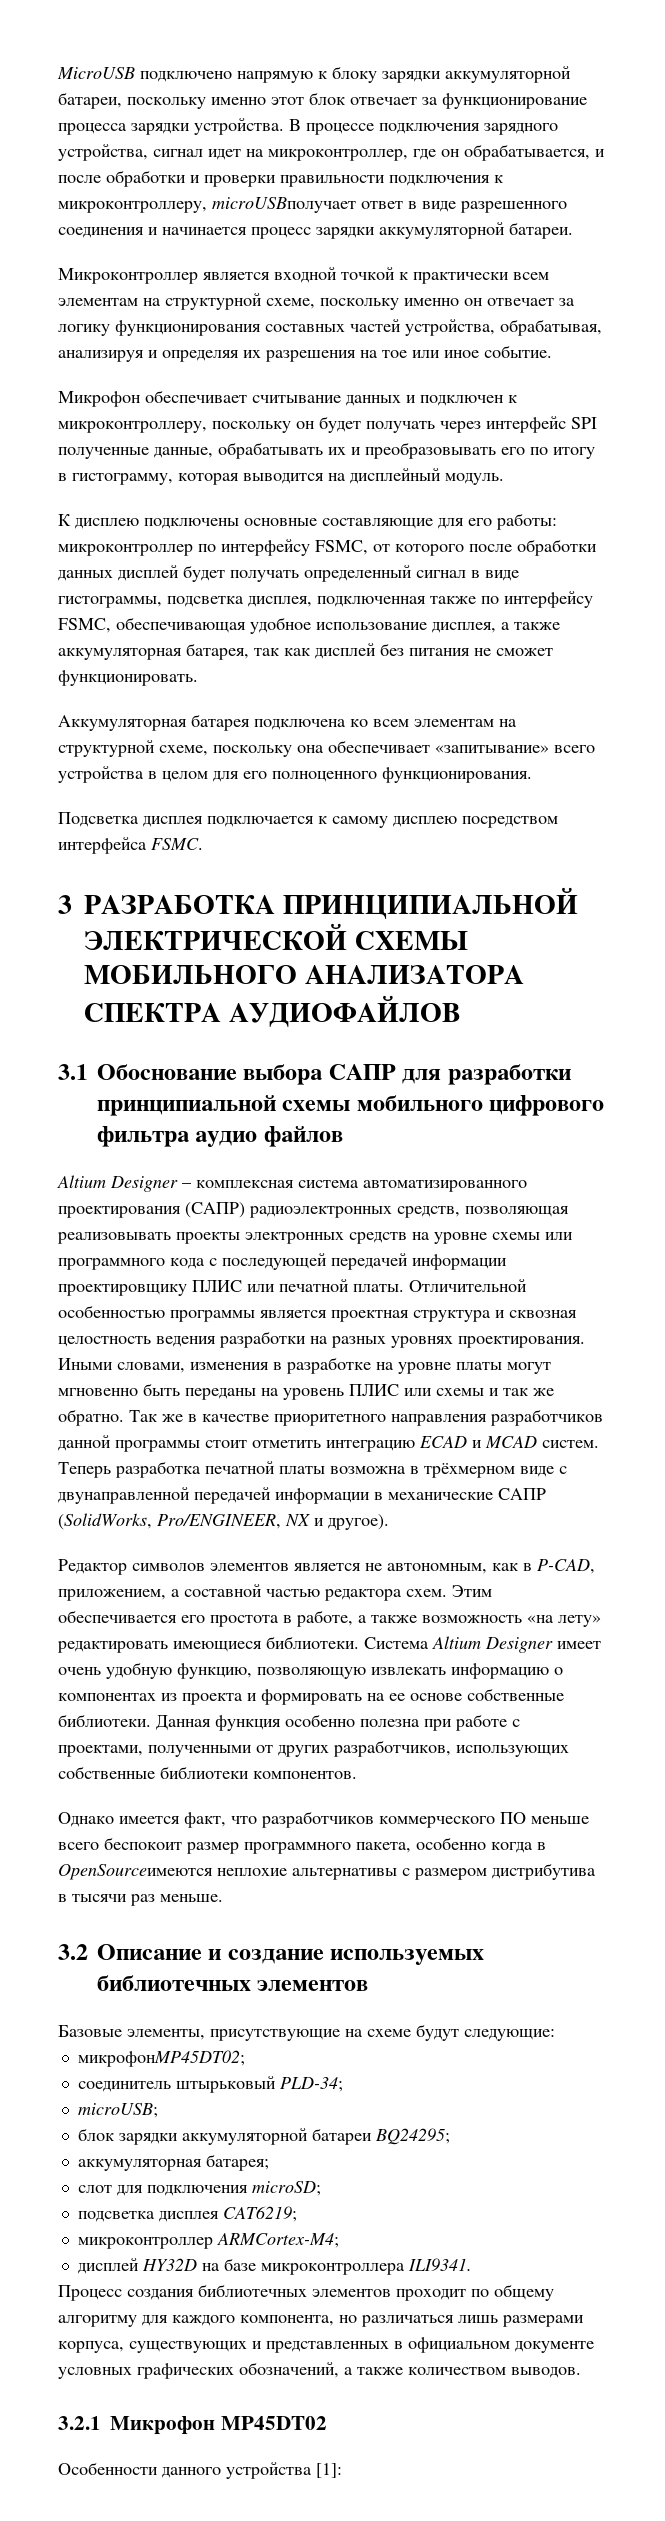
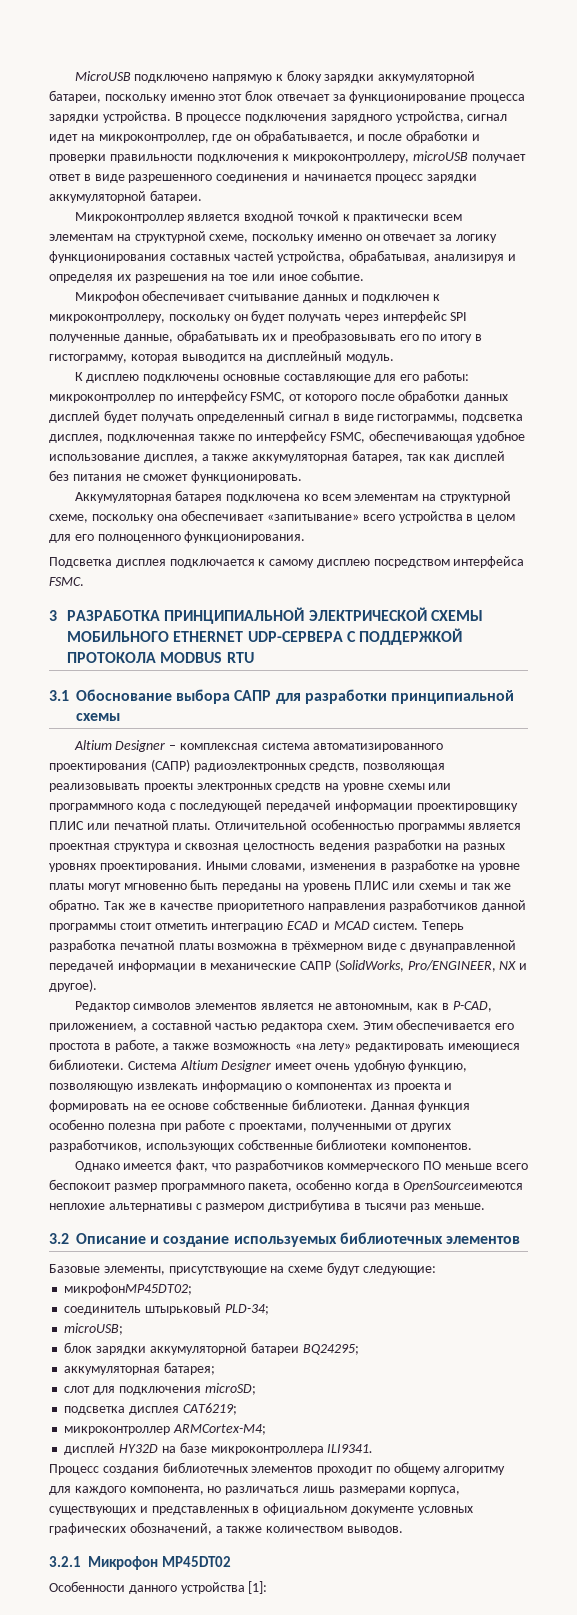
[212,197,356,213] microUSBполучает -> [412,151,526,163] microUSB получает
[304,965,524,984] [84,995,461,1027] АНАЛИЗАТОРА СПЕКТРА АУДИОФАЙЛОВ -> [173,628,463,645] [66,652,254,663] ETHERNET UDP-СЕРВЕРА С ПОДДЕРЖКОЙ ПРОТОКОЛА MODBUS RTU
[356,1095,605,1116] [97,1126,343,1147] мобильного цифрового фильтра аудио файлов -> (120, 717) none

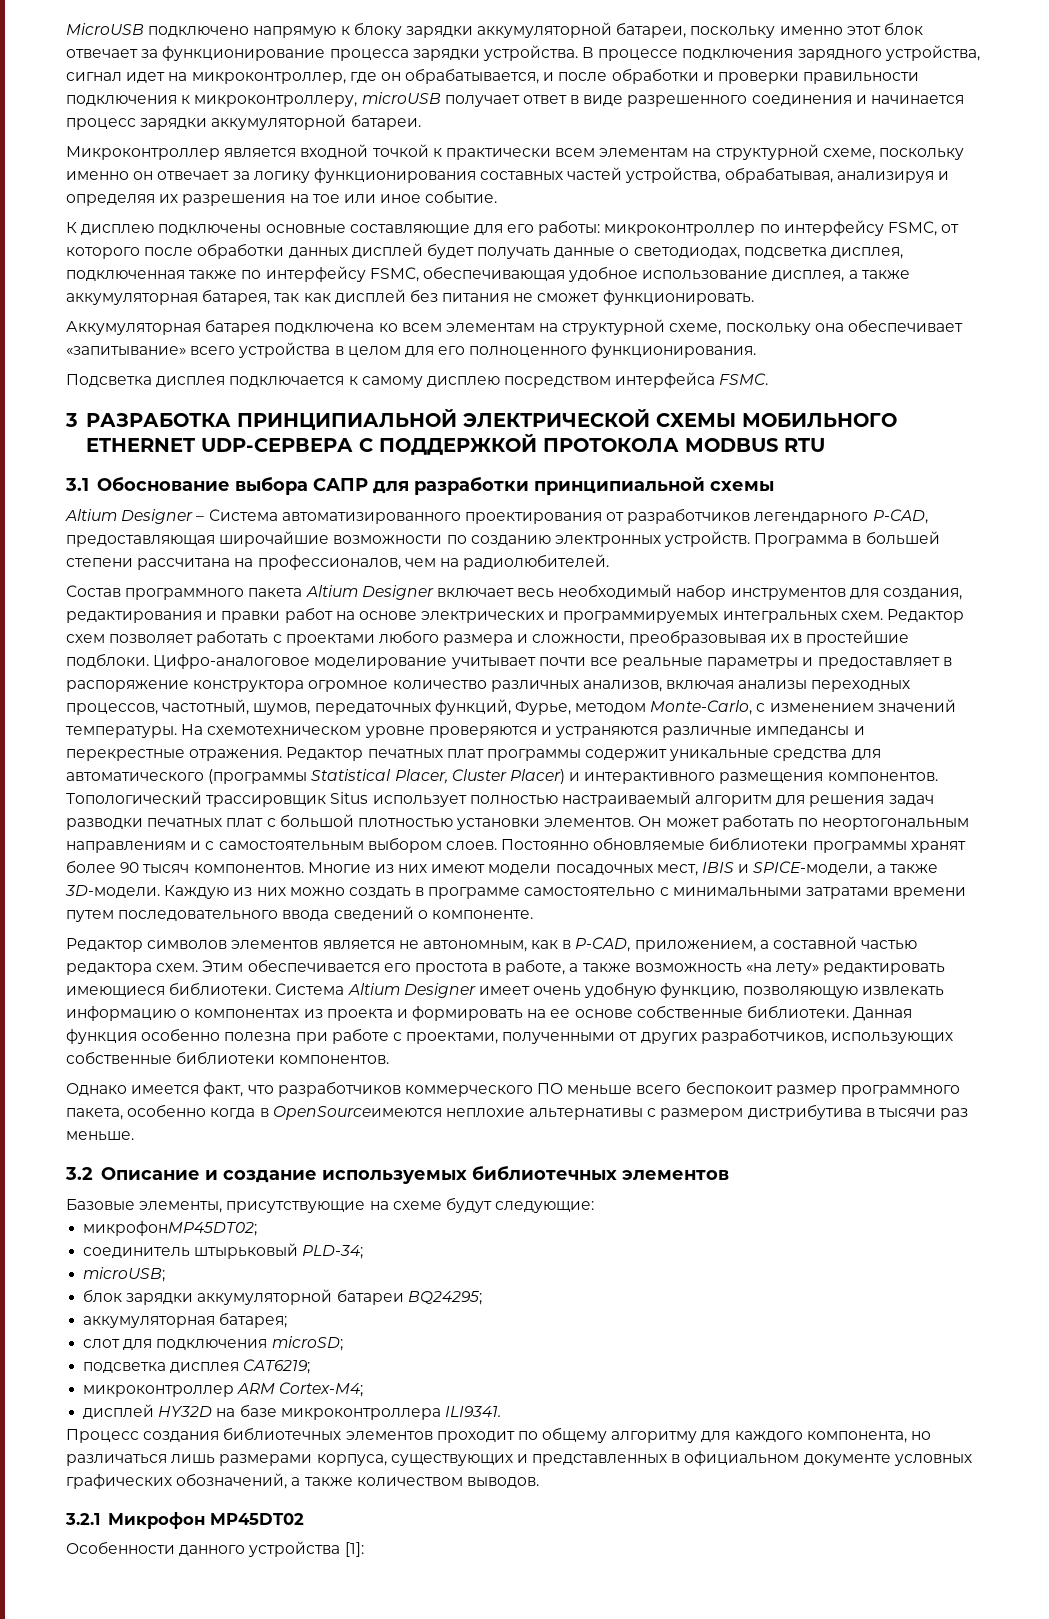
[74,290,441,303] [49,310,468,323] [49,330,483,343] [49,351,394,363] // Микрофон обеспечивает считывание данных и подключен к микроконтроллеру, поскольку он будет получать через интерфейс SPI полученные данные, обрабатывать их и преобразовывать его по итогу в гистограмму, которая выводится на дисплейный модуль. -> (498, 197) none
[197,411,459,423] определенный сигнал в виде гистограммы, -> [554,247,740,259] данные о светодиодах,
[179,743,444,752] [49,759,446,772] [49,783,452,792] [49,800,518,812] [49,819,522,832] [49,839,506,852] [49,859,521,872] [49,879,512,892] [49,899,527,912] [49,921,465,932] [49,939,517,952] [49,959,528,972] [49,979,97,992] комплексная система автоматизированного проектирования (САПР) радиоэлектронных средств, позволяющая реализовывать проекты электронных средств на уровне схемы или программного кода с последующей передачей информации проектировщику ПЛИС или печатной платы. Отличительной особенностью программы является проектная структура и сквозная целостность ведения разработки на разных уровнях проектирования. Иными словами, изменения в разработке на уровне платы могут мгновенно быть переданы на уровень ПЛИС или схемы и так же обратно. Так же в качестве приоритетного направления разработчиков данной программы стоит отметить интеграцию ECAD и MCAD систем. Теперь разработка печатной платы возможна в трёхмерном виде с двунаправленной передачей информации в механические САПР (SolidWorks, Pro/ENGINEER, NX и другое). -> [208,508,928,524] [66,531,940,547] [66,554,610,570] [66,584,963,600] [66,607,965,623] [66,630,910,646] [66,653,952,669] [66,680,911,692] [66,699,956,715] [66,724,865,738] [66,747,881,761] [66,769,938,784] [66,791,934,807] [66,814,970,830] [66,837,966,853] [66,860,938,876] [65,885,967,899] [66,906,533,922] Система автоматизированного проектирования от разработчиков легендарного P-CAD, предоставляющая широчайшие возможности по созданию электронных устройств. Программа в большей степени рассчитана на профессионалов, чем на радиолюбителей. // Состав программного пакета Altium Designer включает весь необходимый набор инструментов для создания, редактирования и правки работ на основе электрических и программируемых интегральных схем. Редактор схем позволяет работать с проектами любого размера и сложности, преобразовывая их в простейшие подблоки. Цифро-аналоговое моделирование учитывает почти все реальные параметры и предоставляет в распоряжение конструктора огромное количество различных анализов, включая анализы переходных процессов, частотный, шумов, передаточных функций, Фурье, методом Monte-Carlo, с изменением значений температуры. На схемотехническом уровне проверяются и устраняются различные импедансы и перекрестные отражения. Редактор печатных плат программы содержит уникальные средства для автоматического (программы Statistical Placer, Cluster Placer) и интерактивного размещения компонентов. Топологический трассировщик Situs использует полностью настраиваемый алгоритм для решения задач разводки печатных плат с большой плотностью установки элементов. Он может работать по неортогональным направлениям и с самостоятельным выбором слоев. Постоянно обновляемые библиотеки программы хранят более 90 тысяч компонентов. Многие из них имеют модели посадочных мест, IBIS и SPICE-модели, а также 3D-модели. Каждую из них можно создать в программе самостоятельно с минимальными затратами времени путем последовательного ввода сведений о компоненте.
[173,1424,267,1435] ARMCortex-M4; -> [237,1382,364,1397] ARM Cortex-M4;

